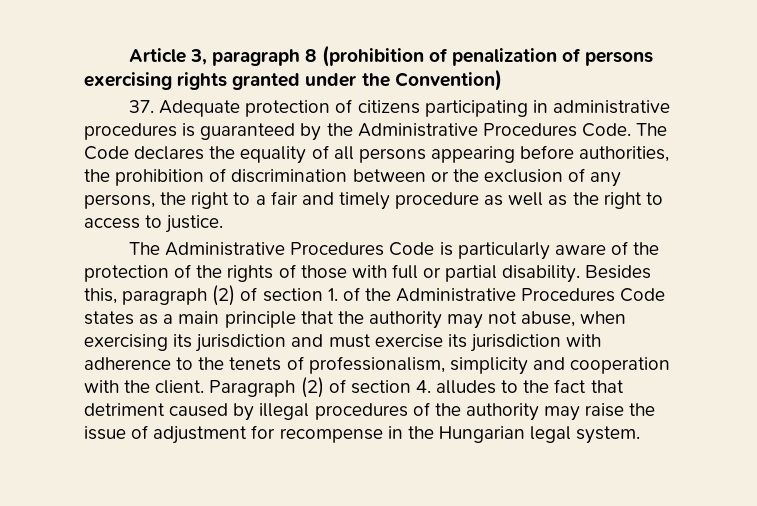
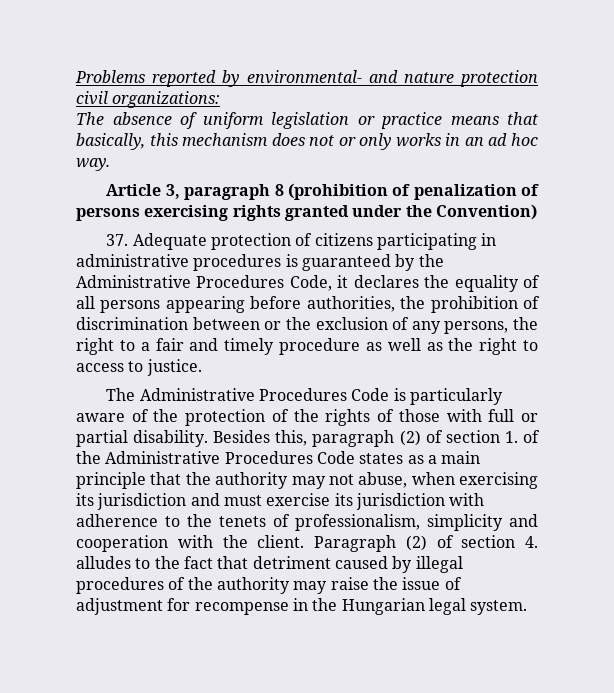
(129, 55) none -> [75,70,539,87] [76,91,221,108] [76,112,538,129] [76,133,539,150] [76,158,110,171] Problems reported by environmental- and nature protection civil organizations: // The absence of uniform legislation or practice means that basically, this mechanism does not or only works in an ad hoc way. //
[581,123,668,137] [84,146,129,160] Code. The Code -> [289,275,349,291] Code, it

